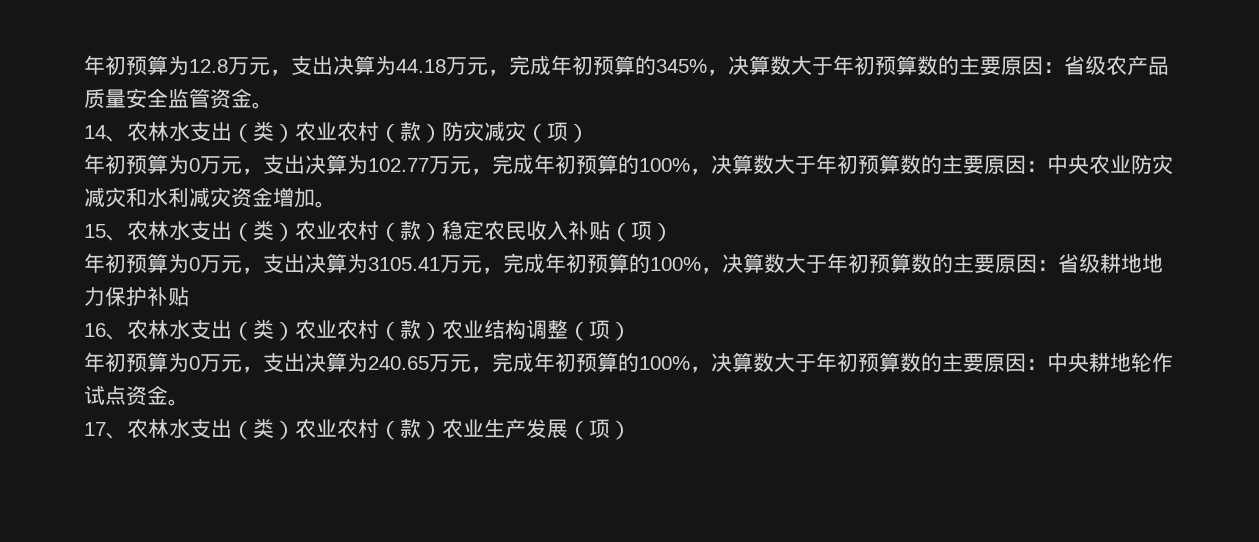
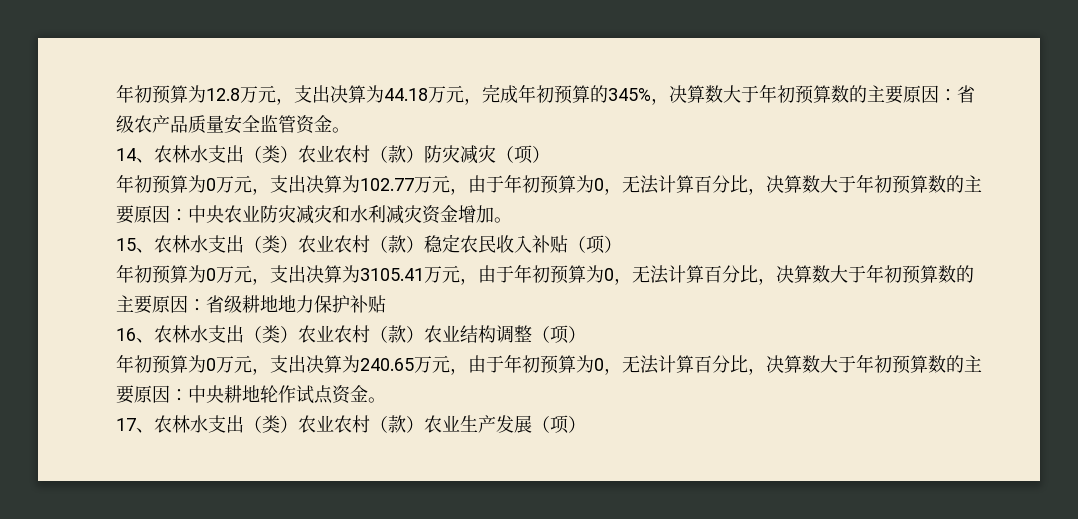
[492,154,690,174] 完成年初预算的100% -> [468,174,748,195] 由于年初预算为0，无法计算百分比
[503,253,701,273] 完成年初预算的100% -> [478,264,758,285] 由于年初预算为0，无法计算百分比
[492,352,690,372] 完成年初预算的100% -> [468,354,748,375] 由于年初预算为0，无法计算百分比

